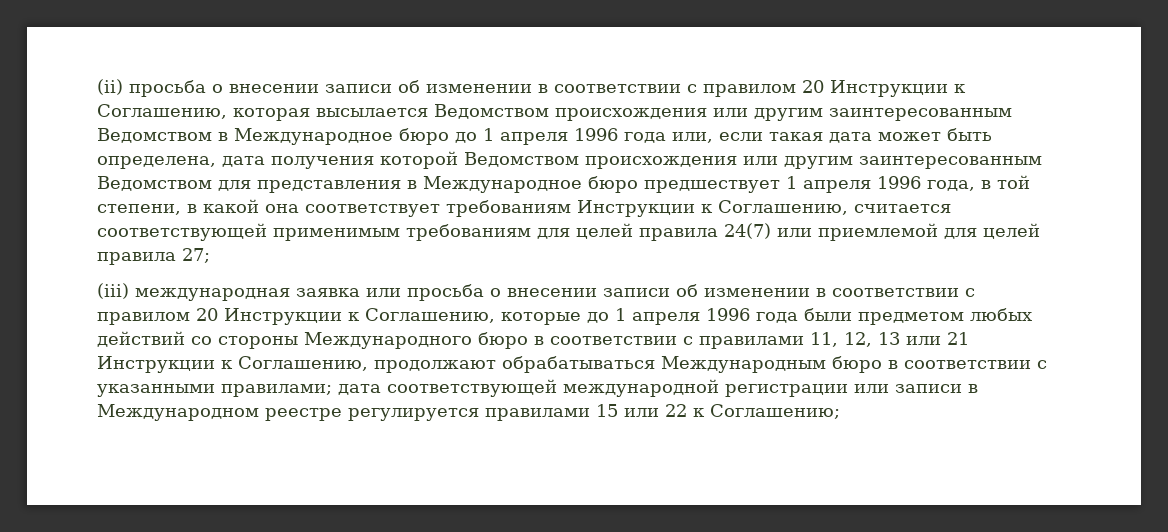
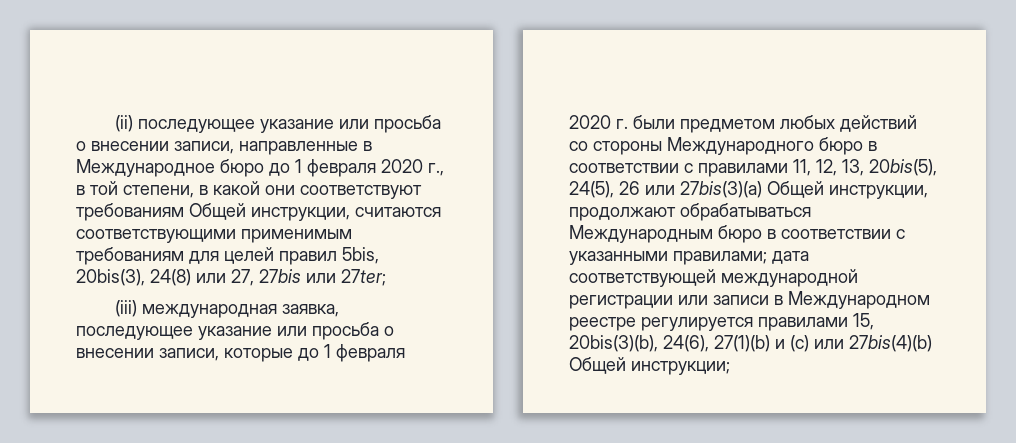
[129,80,966,97] [97,104,1012,121] [97,128,212,143] просьба о внесении записи об изменении в соответствии с правилом 20 Инструкции к Соглашению, которая высылается Ведомством происхождения или другим заинтересованным Ведомством -> [137,115,441,133] [76,141,358,155] последующее указание или просьба о внесении записи, направленные
[500,128,992,145] [97,151,1042,169] [97,176,975,193] апреля 1996 года или, если такая дата может быть определена, дата получения которой Ведомством происхождения или другим заинтересованным Ведомством для представления в Международное бюро предшествует 1 апреля 1996 года, -> [307,159,444,177] февраля 2020 г.,
[265,200,951,217] [97,223,1040,241] [97,248,210,265] она соответствует требованиям Инструкции к Соглашению, считается соответствующей применимым требованиям для целей правила 24(7) или приемлемой для целей правила 27; -> [265,185,422,199] [76,203,441,221] [76,229,352,243] [76,247,379,265] [76,269,386,286] они соответствуют требованиям Общей инструкции, считаются соответствующими применимым требованиям для целей правил 5bis, 20bis(3), 24(8) или 27, 27bis или 27ter;
[296,284,975,301] [97,308,798,325] заявка или просьба о внесении записи об изменении в соответствии с правилом 20 Инструкции к Соглашению, которые до 1 апреля 1996 года -> [281,304,339,317] [76,322,394,340] [76,344,405,362] [569,115,628,129] заявка, последующее указание или просьба о внесении записи, которые до 1 февраля 2020 г.
[878,332,969,345] [97,356,368,373] 13 или 21 Инструкции к Соглашению, -> [842,159,937,176] [569,181,928,199] 13, 20bis(5), 24(5), 26 или 27bis(3)(а) Общей инструкции,
[596,404,840,419] 15 или 22 к Соглашению; -> [853,313,874,330] [569,335,932,352] [569,357,730,375] 15, 20bis(3)(b), 24(6), 27(1)(b) и (с) или 27bis(4)(b) Общей инструкции;

